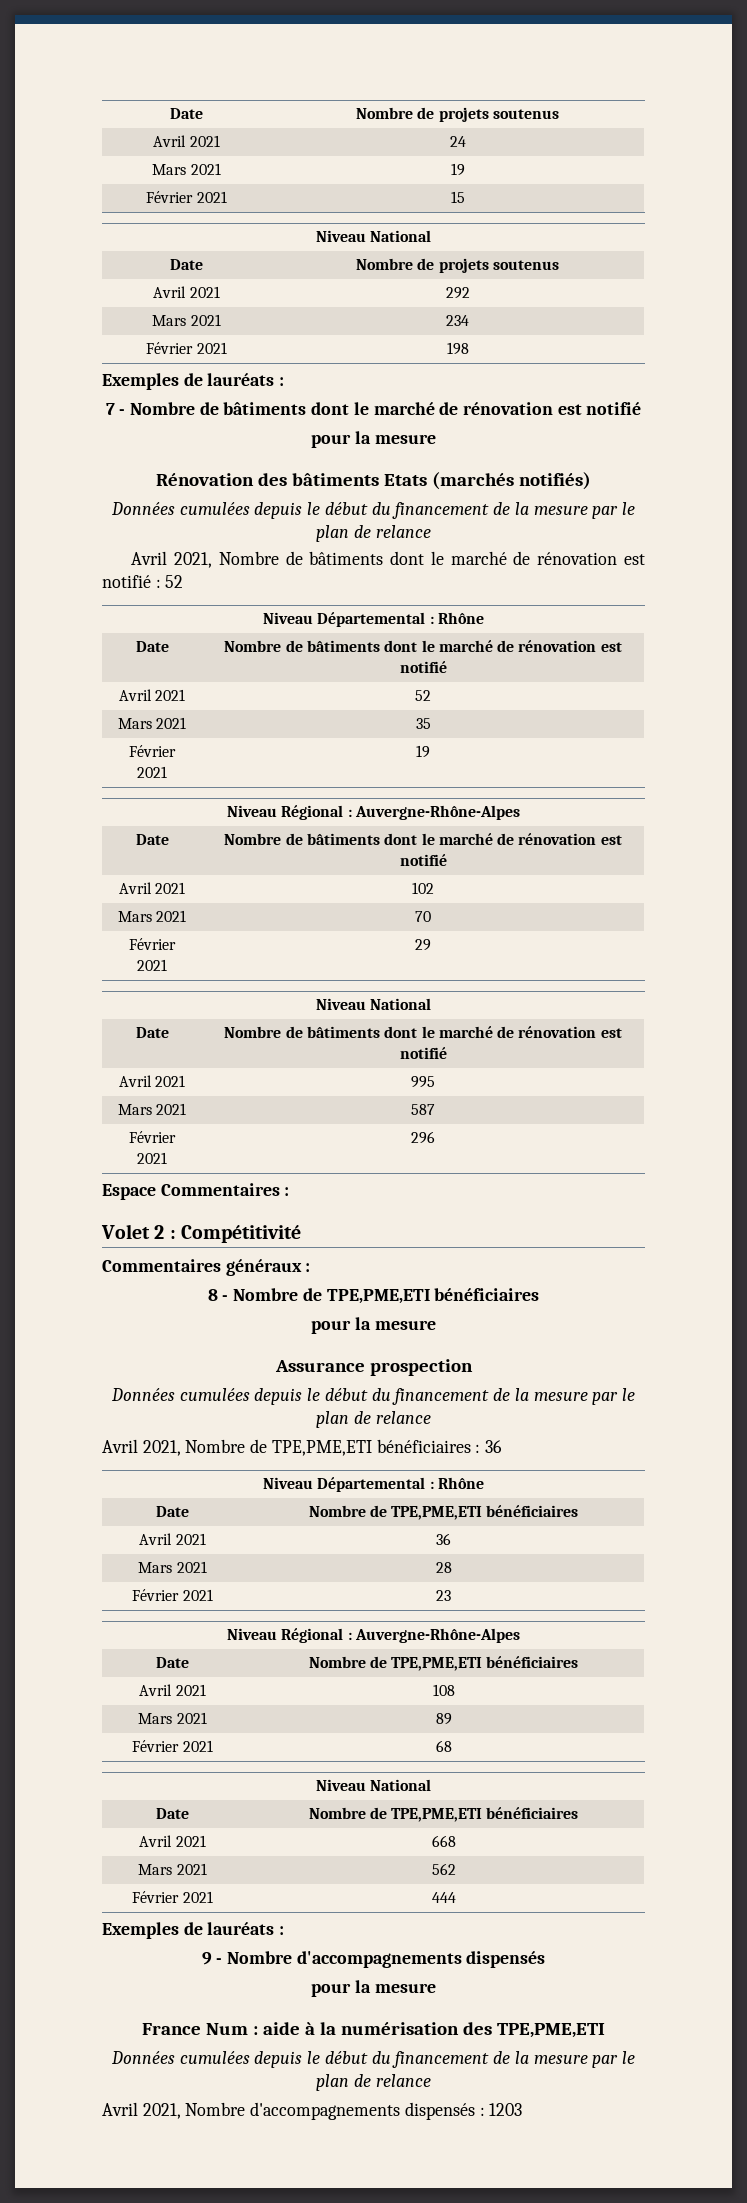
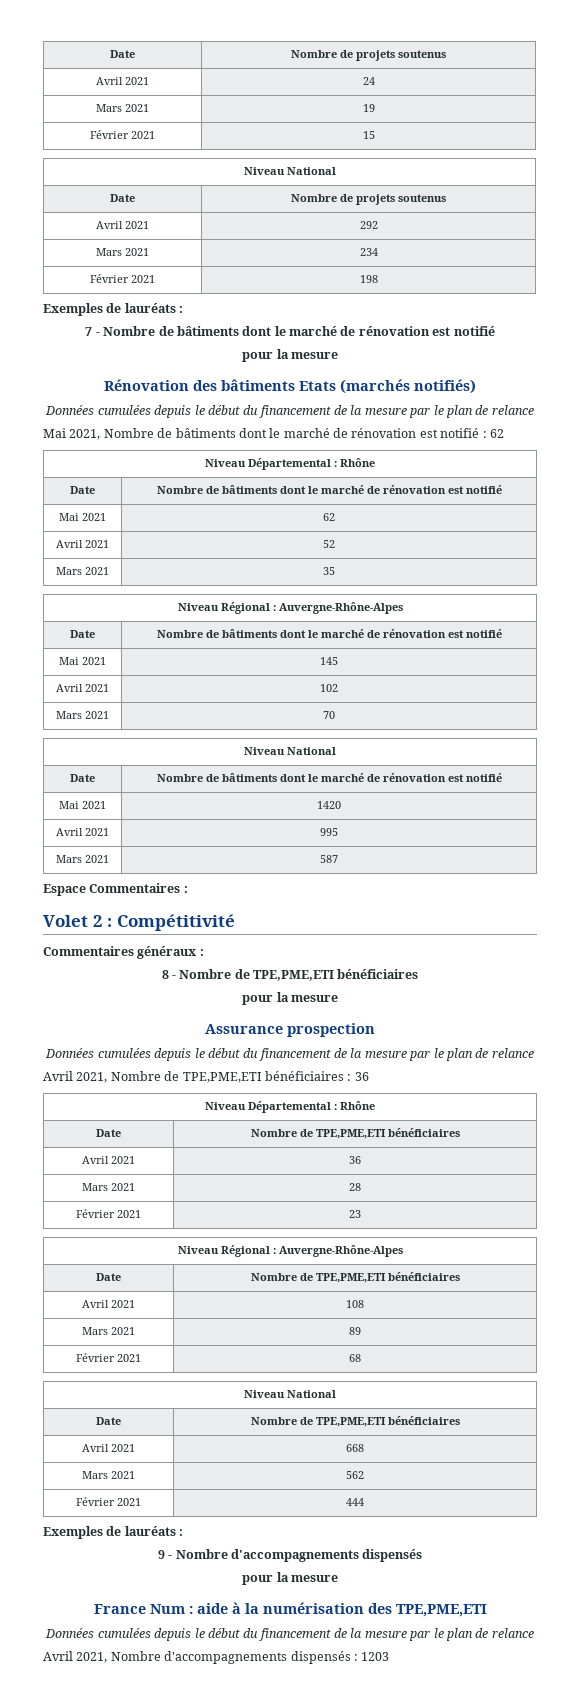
[131,551,168,565] Avril -> [43,428,66,438] Mai
[165,575,184,588] 52 -> [489,429,504,438] 62
(447, 667) none -> [59,513,106,521] [323,513,335,521] // Mai 2021 | 62
[129,745,176,757] [137,766,167,778] [416,745,430,758] // Février 2021 | 19 -> (335, 571) none
(447, 860) none -> [59,657,106,665] [320,657,338,665] // Mai 2021 | 145
[129,938,176,950] [137,959,167,971] [415,939,431,951] // Février 2021 | 29 -> (335, 715) none
(447, 1053) none -> [59,801,106,809] [317,801,341,809] // Mai 2021 | 1420
[129,1131,176,1143] [137,1152,167,1164] [411,1131,435,1144] // Février 2021 | 296 -> (338, 859) none

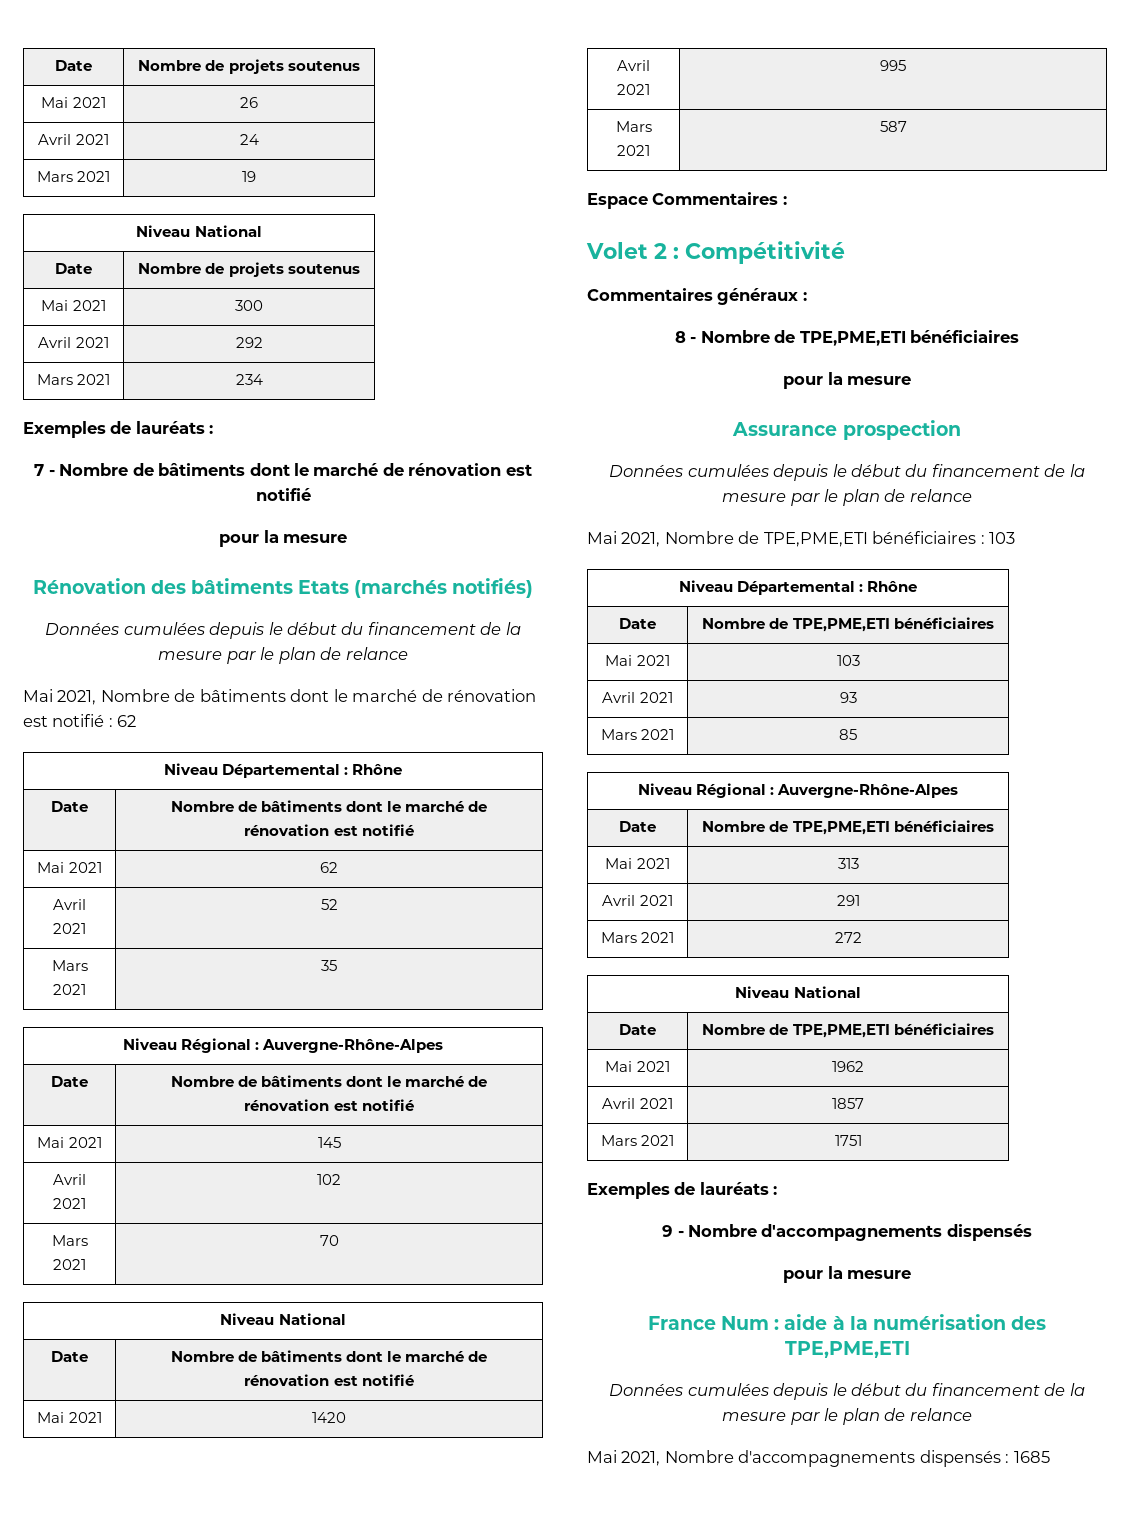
[110,50,135,58] [291,50,446,61] Date | Nombre de projets soutenus -> [55,60,92,71] [138,59,360,74] [41,97,106,108] [240,97,258,108] Date | Nombre de projets soutenus // Mai 2021 | 26
[90,130,155,139] [362,131,375,139] // Février 2021 | 15 -> (256, 176) none
(446, 198) none -> [41,300,106,311] [235,300,263,311] // Mai 2021 | 300
[90,274,155,283] [359,275,378,283] // Février 2021 | 198 -> (263, 379) none
[43,1071,73,1081] Avril -> [587,531,617,544] Mai
[354,1072,369,1081] 36 -> [989,532,1016,544] 103
[82,1156,135,1164] [349,1156,361,1164] [82,1183,135,1191] [349,1183,361,1191] [76,1209,141,1218] [349,1210,361,1218] // Avril 2021 | 36 // Mars 2021 | 28 // Février 2021 | 23 -> [605,655,670,666] [836,655,860,666] [602,692,673,703] [839,692,857,703] [600,729,675,740] [839,729,857,740] // Mai 2021 | 103 // Avril 2021 | 93 // Mars 2021 | 85
[82,1300,135,1308] [346,1300,364,1308] [82,1327,135,1335] [349,1327,361,1335] [76,1353,141,1362] [349,1354,361,1362] // Avril 2021 | 108 // Mars 2021 | 89 // Février 2021 | 68 -> [605,858,670,869] [837,858,859,869] [602,895,673,906] [836,895,860,906] [600,932,675,943] [834,932,862,943] // Mai 2021 | 313 // Avril 2021 | 291 // Mars 2021 | 272
[82,1444,135,1452] [346,1444,364,1452] [82,1471,135,1479] [346,1471,364,1479] [76,1497,141,1506] [346,1498,364,1506] // Avril 2021 | 668 // Mars 2021 | 562 // Février 2021 | 444 -> [605,1061,670,1072] [832,1061,864,1072] [602,1098,673,1109] [832,1098,864,1109] [600,1135,675,1146] [834,1135,862,1146] // Mai 2021 | 1962 // Avril 2021 | 1857 // Mars 2021 | 1751
[43,1651,73,1661] Avril -> [587,1450,617,1463] Mai
[361,1652,390,1661] 1203 -> [1013,1451,1050,1463] 1685

